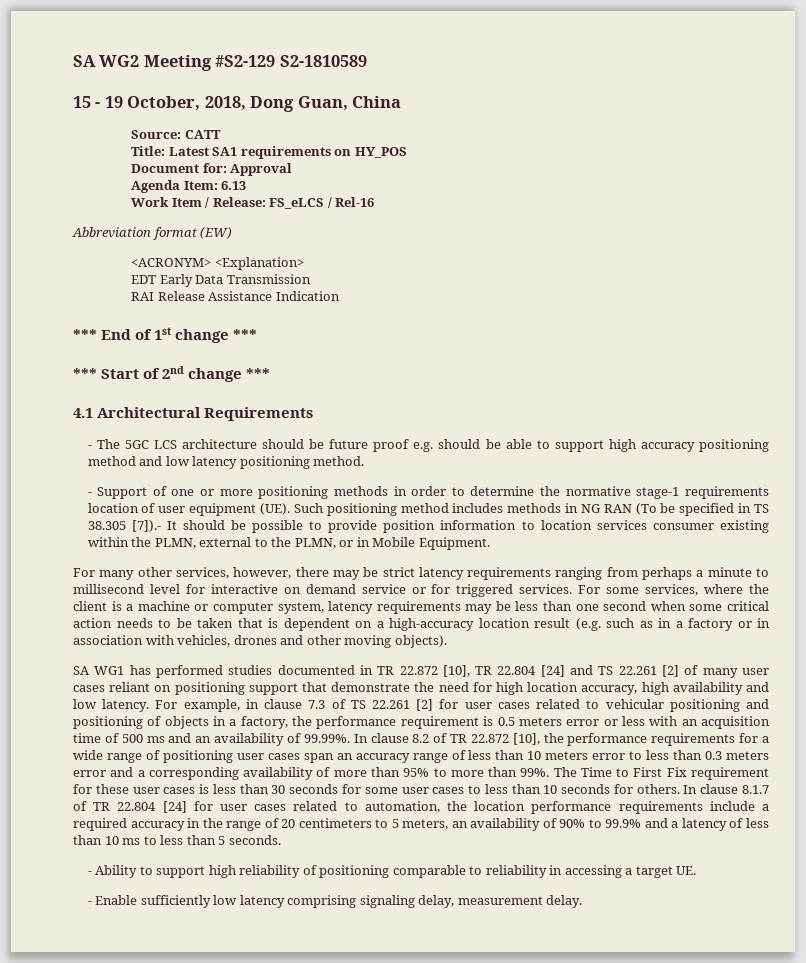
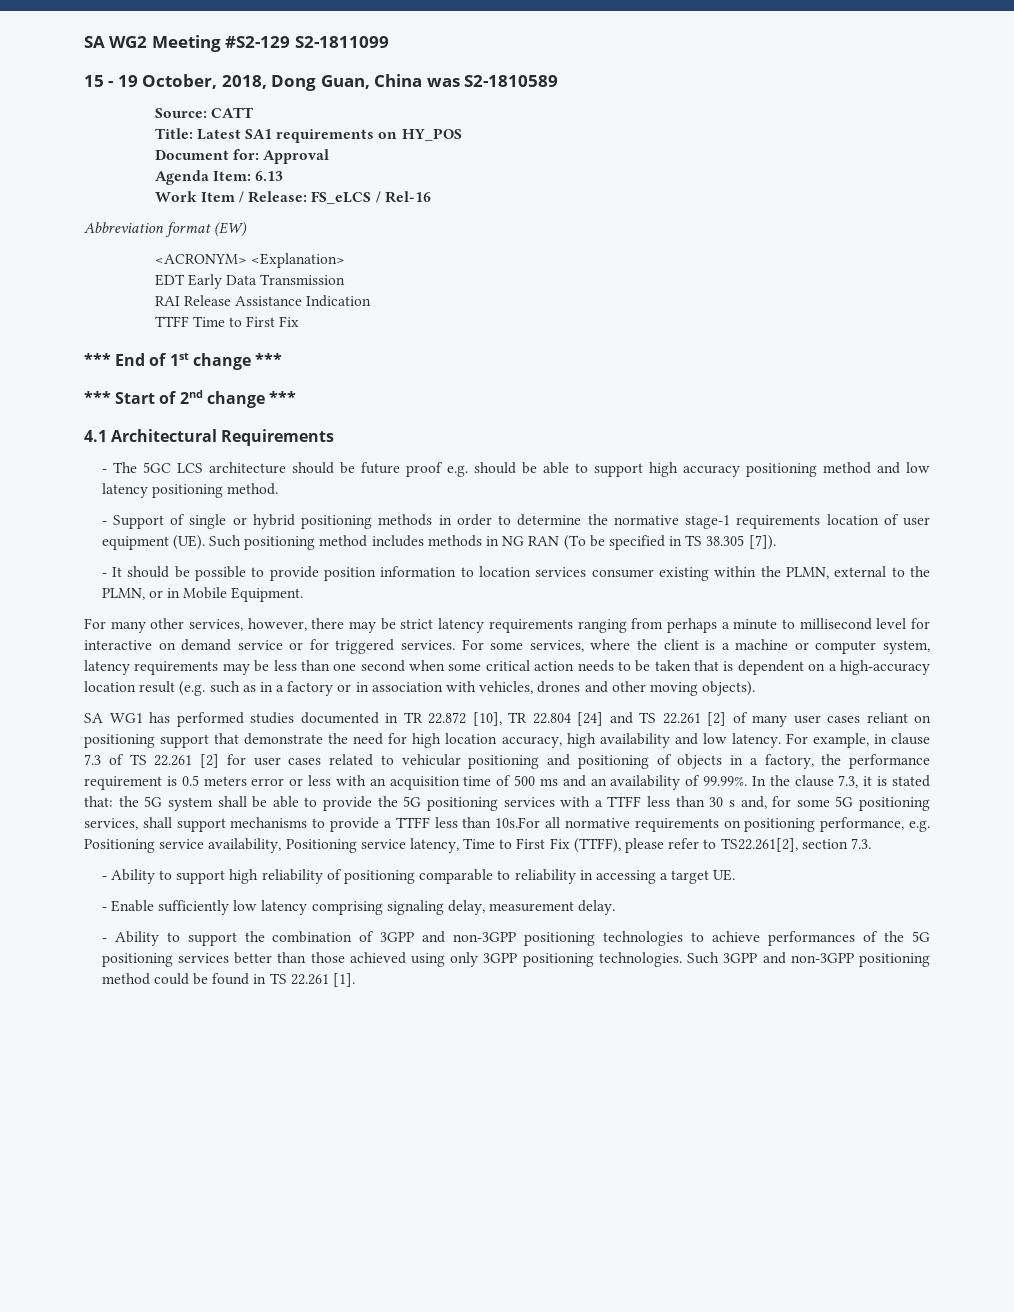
[279,55,367,67] S2-1810589 -> [294,36,389,48] S2-1811099
(402, 102) none -> [426,75,559,87] was S2-1810589
(340, 296) none -> [154,316,300,327] // TTFF Time to First Fix
[171,489,253,496] one or more -> [189,514,295,529] single or hybrid
[131,520,161,532] [7]).- -> [748,535,776,550] [101,573,107,577] [7]). // -
[370,733,770,746] [73,750,770,763] [73,767,770,780] [73,784,769,794] [73,801,769,814] [73,818,769,831] [73,835,281,845] clause 8.2 of TR 22.872 [10], the performance requirements for a wide range of positioning user cases span an accuracy range of less than 10 meters error to less than 0.3 meters error and a corresponding availability of more than 95% to more than 99%. The Time to First Fix requirement for these user cases is less than 30 seconds for some user cases to less than 10 seconds for others. In clause 8.1.7 of TR 22.804 [24] for user cases related to automation, the location performance requirements include a required accuracy in the range of 20 centimeters to 5 meters, an availability of 90% to 99.9% and a latency of less than 10 ms to less than 5 seconds. -> [769,775,931,788] [84,796,930,811] [84,817,931,832] [84,838,871,853] the clause 7.3, it is stated that: the 5G system shall be able to provide the 5G positioning services with a TTFF less than 30 s and, for some 5G positioning services, shall support mechanisms to provide a TTFF less than 10s.For all normative requirements on positioning performance, e.g. Positioning service availability, Positioning service latency, Time to First Fix (TTFF), please refer to TS22.261[2], section 7.3.
(583, 901) none -> [101,931,930,946] [101,952,930,967] [101,973,355,987] // - Ability to support the combination of 3GPP and non-3GPP positioning technologies to achieve performances of the 5G positioning services better than those achieved using only 3GPP positioning technologies. Such 3GPP and non-3GPP positioning method could be found in TS 22.261 [1].

